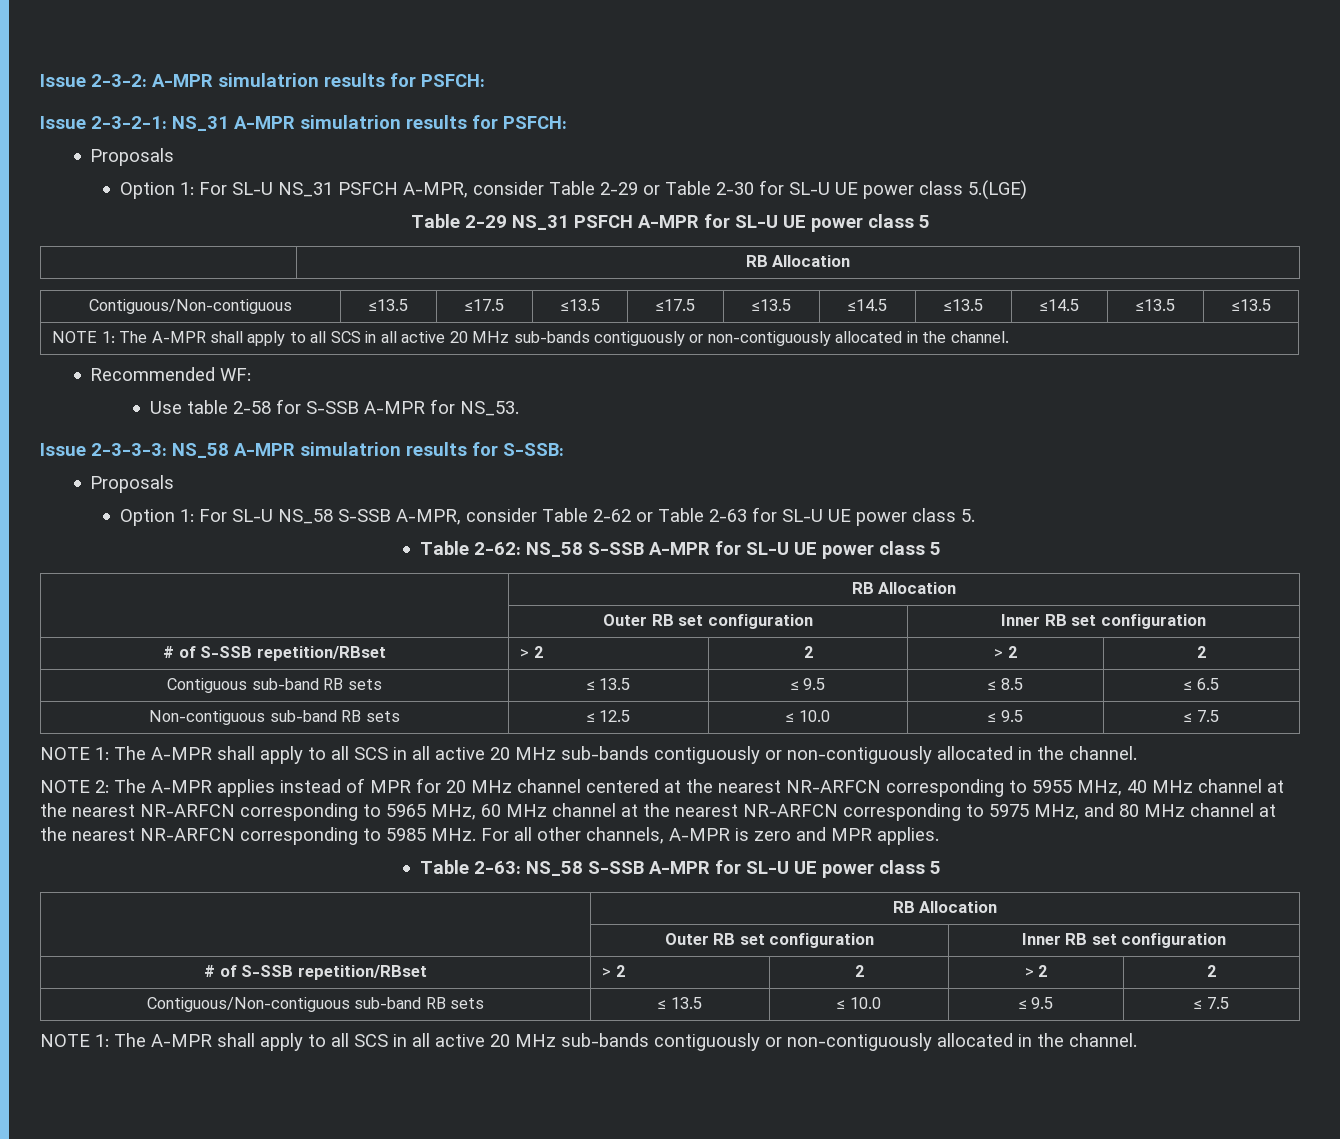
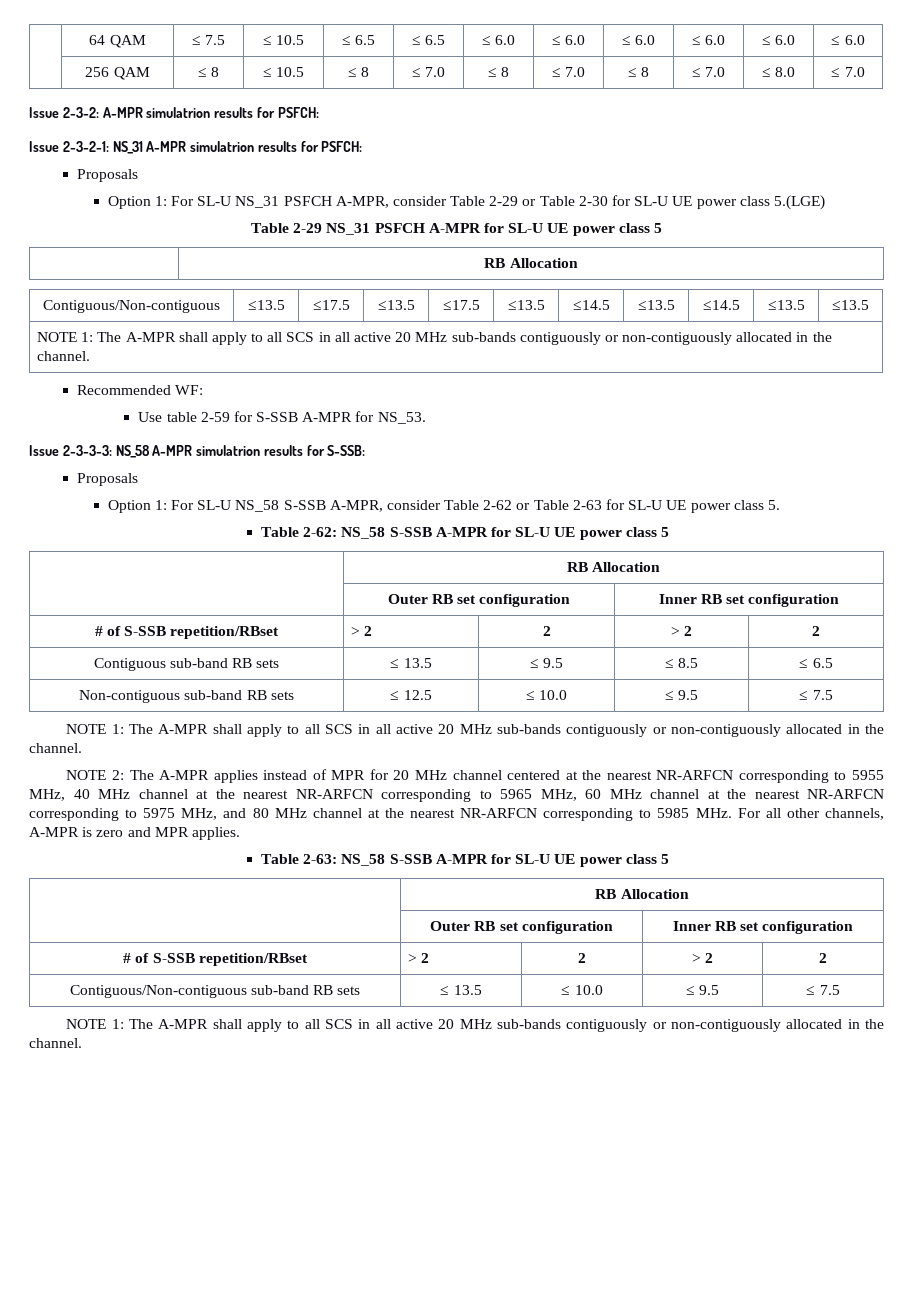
(40, 80) none -> [89,35,146,48] [191,35,226,45] [262,35,305,45] [341,35,376,45] [411,35,446,45] [481,35,516,45] [551,35,586,45] [621,35,656,45] [691,35,726,45] [761,35,796,45] [831,35,865,45] [85,67,150,80] [197,67,220,77] [262,67,305,77] [347,67,370,77] [411,67,446,77] [487,67,510,77] [551,67,586,77] [627,67,650,77] [691,67,726,77] [761,67,796,77] [831,67,865,77] | 64 QAM | ≤ 7.5 | ≤ 10.5 | ≤ 6.5 | ≤ 6.5 | ≤ 6.0 | ≤ 6.0 | ≤ 6.0 | ≤ 6.0 | ≤ 6.0 | ≤ 6.0 // | 256 QAM | ≤ 8 | ≤ 10.5 | ≤ 8 | ≤ 7.0 | ≤ 8 | ≤ 7.0 | ≤ 8 | ≤ 7.0 | ≤ 8.0 | ≤ 7.0 //
[232,401,271,414] 2-58 -> [200,412,230,422] 2-59

